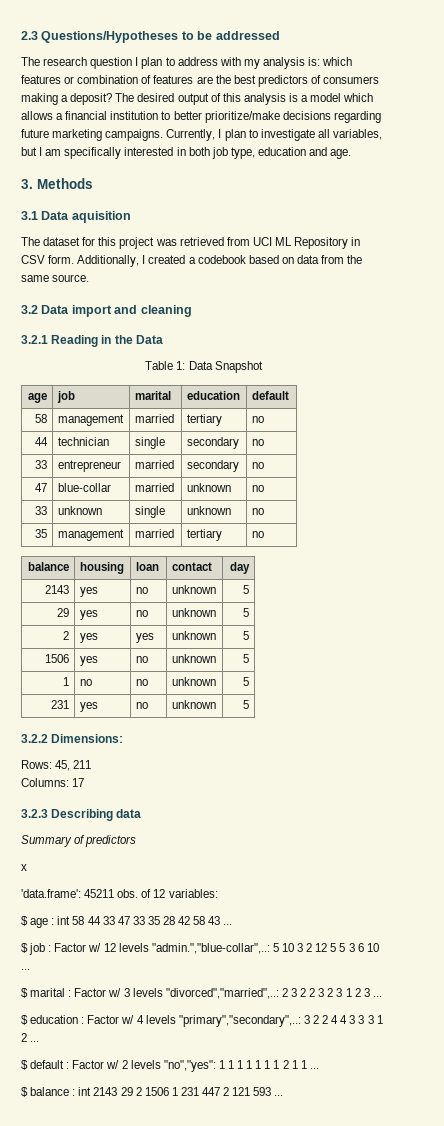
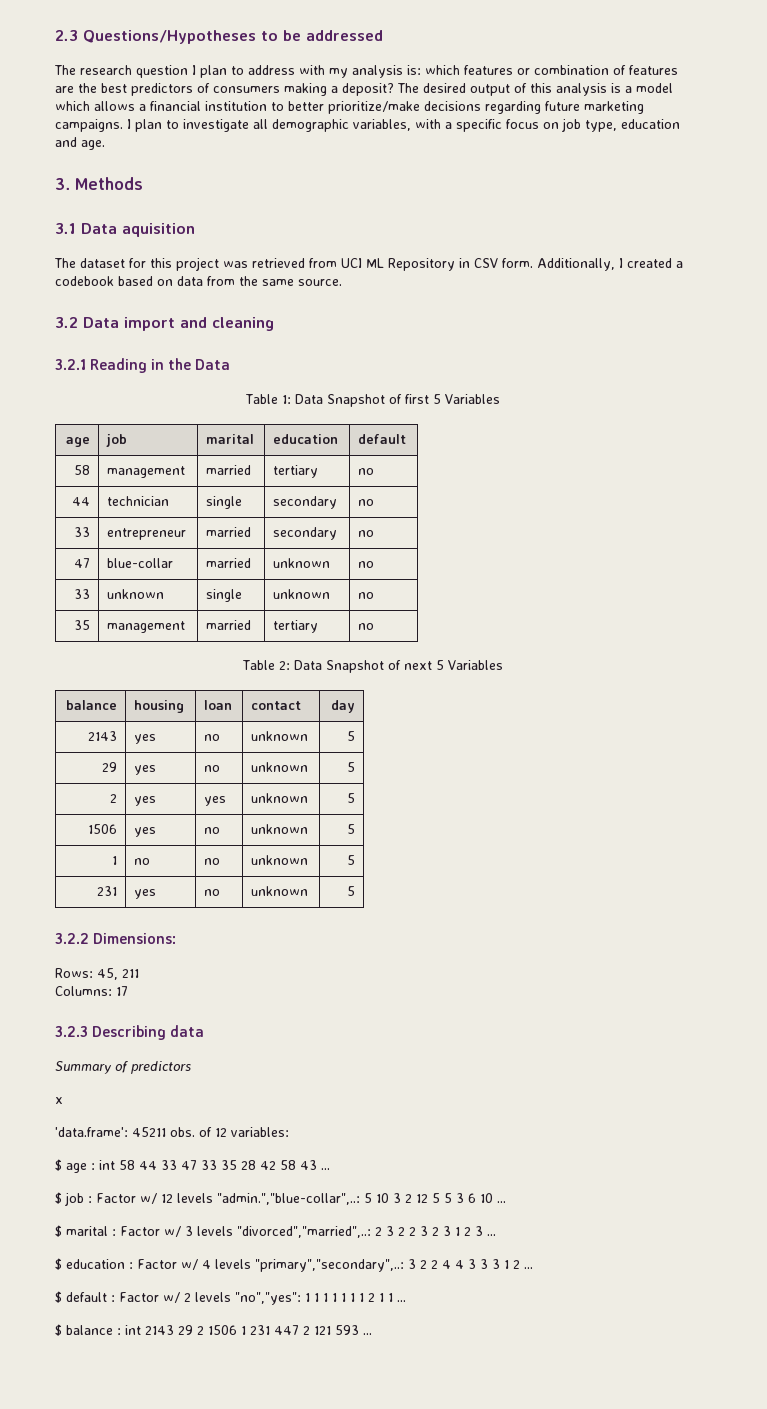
[166,129,216,141] Currently, -> (123, 125) none
[332,129,382,140] [21,147,210,159] variables, but I am specifically interested in both -> [272,119,559,132] demographic variables, with a specific focus on
(263, 367) none -> [389,394,500,404] of first 5 Variables
(264, 534) none -> [242,660,503,673] // Table 2: Data Snapshot of next 5 Variables

